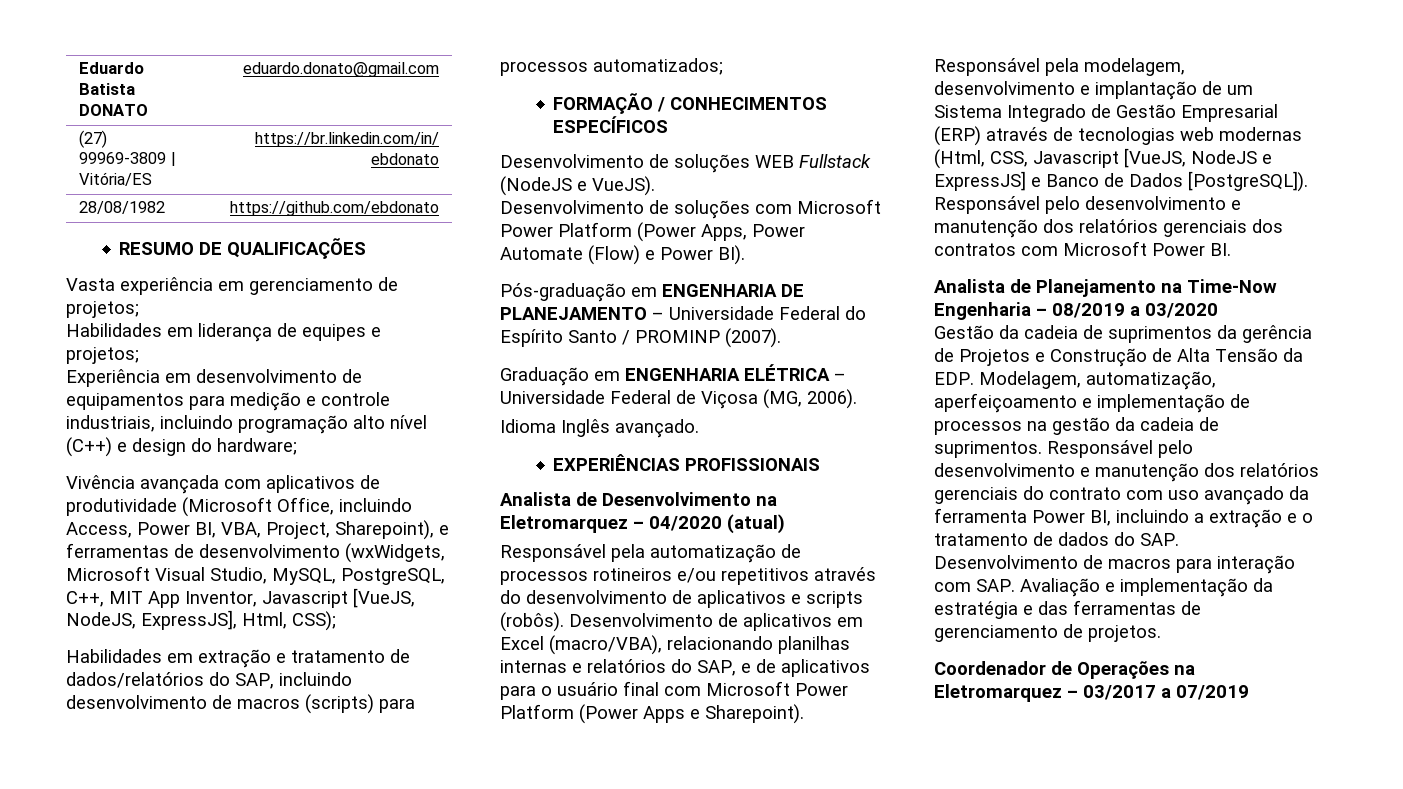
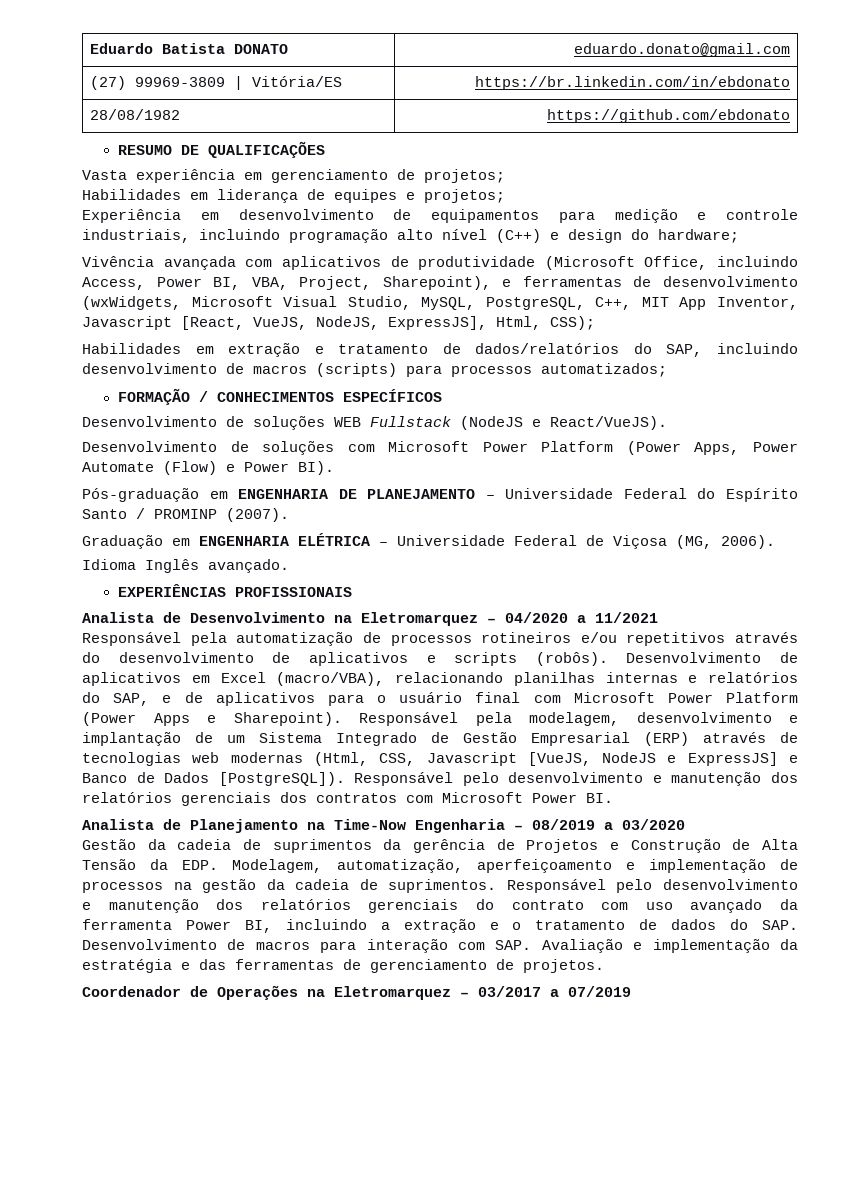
[353,588,415,608] [VueJS, -> [181,316,307,330] [React, VueJS,
[592,176,655,196] VueJS). -> [550,416,667,430] React/VueJS).
[727,514,785,534] (atual) -> [577,612,658,623] a 11/2021

